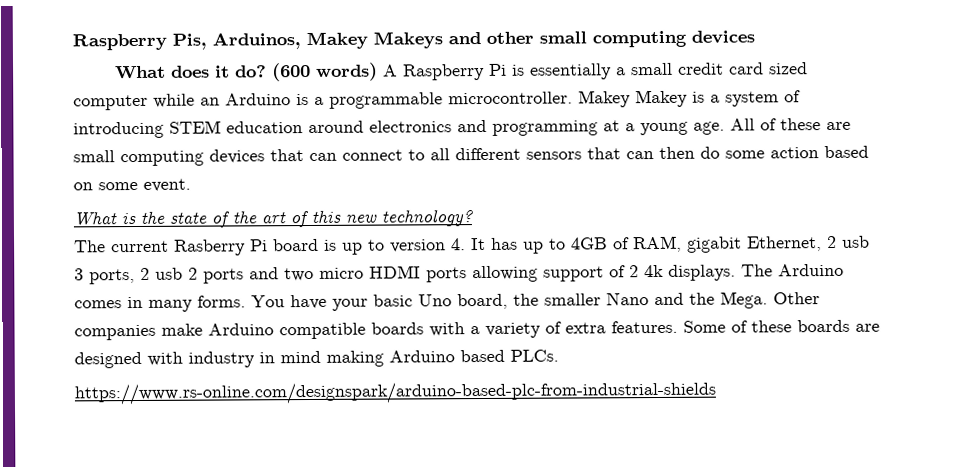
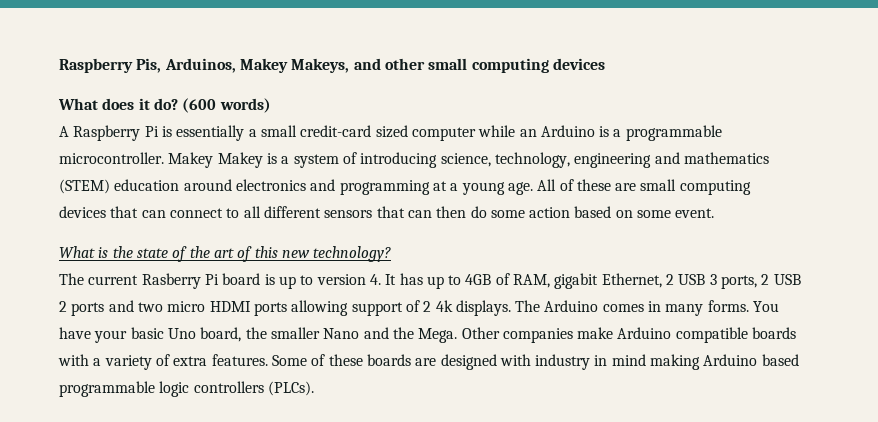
[373,31,443,49] Makeys -> [291,58,350,73] Makeys,
(379, 71) none -> (271, 105) //
[678,62,765,75] credit card -> [300,125,372,137] credit-card
[169,120,221,134] STEM -> [440,152,769,168] [59,179,110,194] science, technology, engineering and mathematics (STEM)
[842,235,870,248] usb -> [678,274,706,285] USB
[155,267,183,280] usb -> [773,274,801,285] USB
[510,349,559,362] [74,380,716,406] PLCs. // https://www.rs-online.com/designspark/arduino-based-plc-from-industrial-shields -> [59,381,314,397] programmable logic controllers (PLCs).

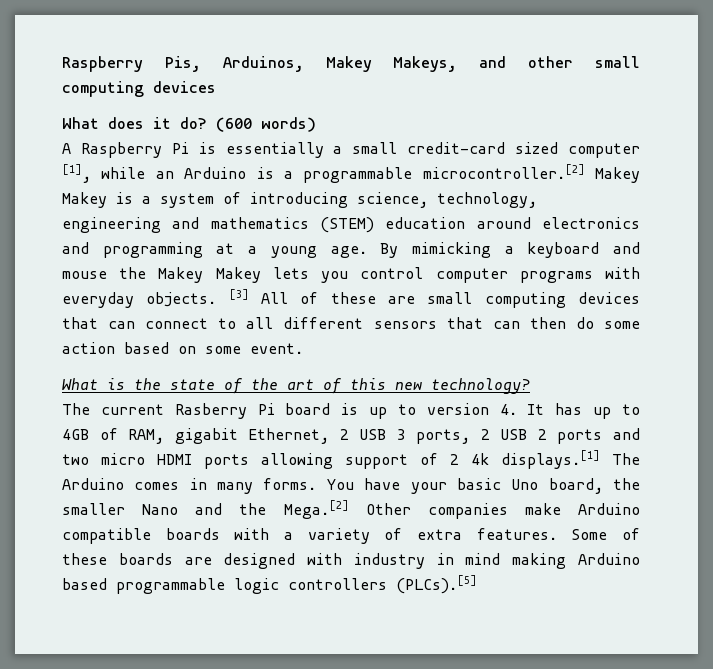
(476, 134) none -> [62,164,91,183] [1],
[59,152,164,164] microcontroller. -> [422,164,585,179] microcontroller.[2]
(533, 188) none -> [380,242,640,258] [62,267,640,283] [62,289,249,308] By mimicking a keyboard and mouse the Makey Makey lets you control computer programs with everyday objects. [3]
[455,300,511,316] displays. -> [501,450,600,469] displays.[1]
[418,328,458,343] Mega. -> [283,500,349,519] Mega.[2]
[267,381,314,396] (PLCs). -> [396,575,477,594] (PLCs).[5]

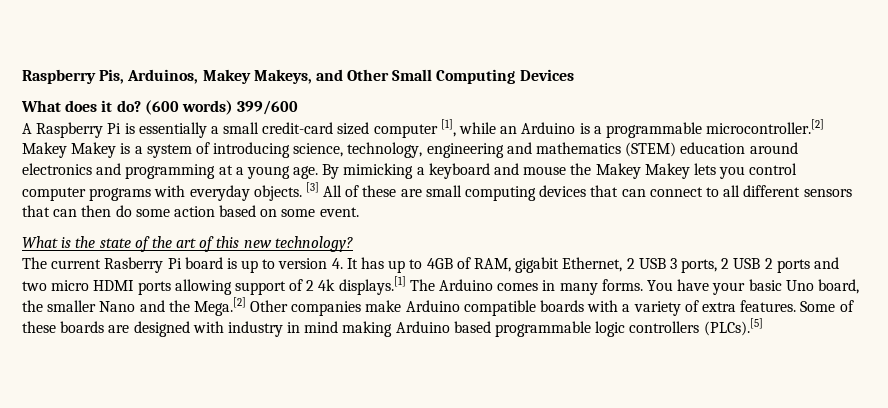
[528,56,640,68] [62,81,216,97] other small computing devices -> [347,69,574,84] Other Small Computing Devices
(316, 124) none -> [237,100,299,115] 399/600

